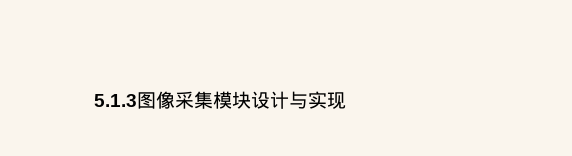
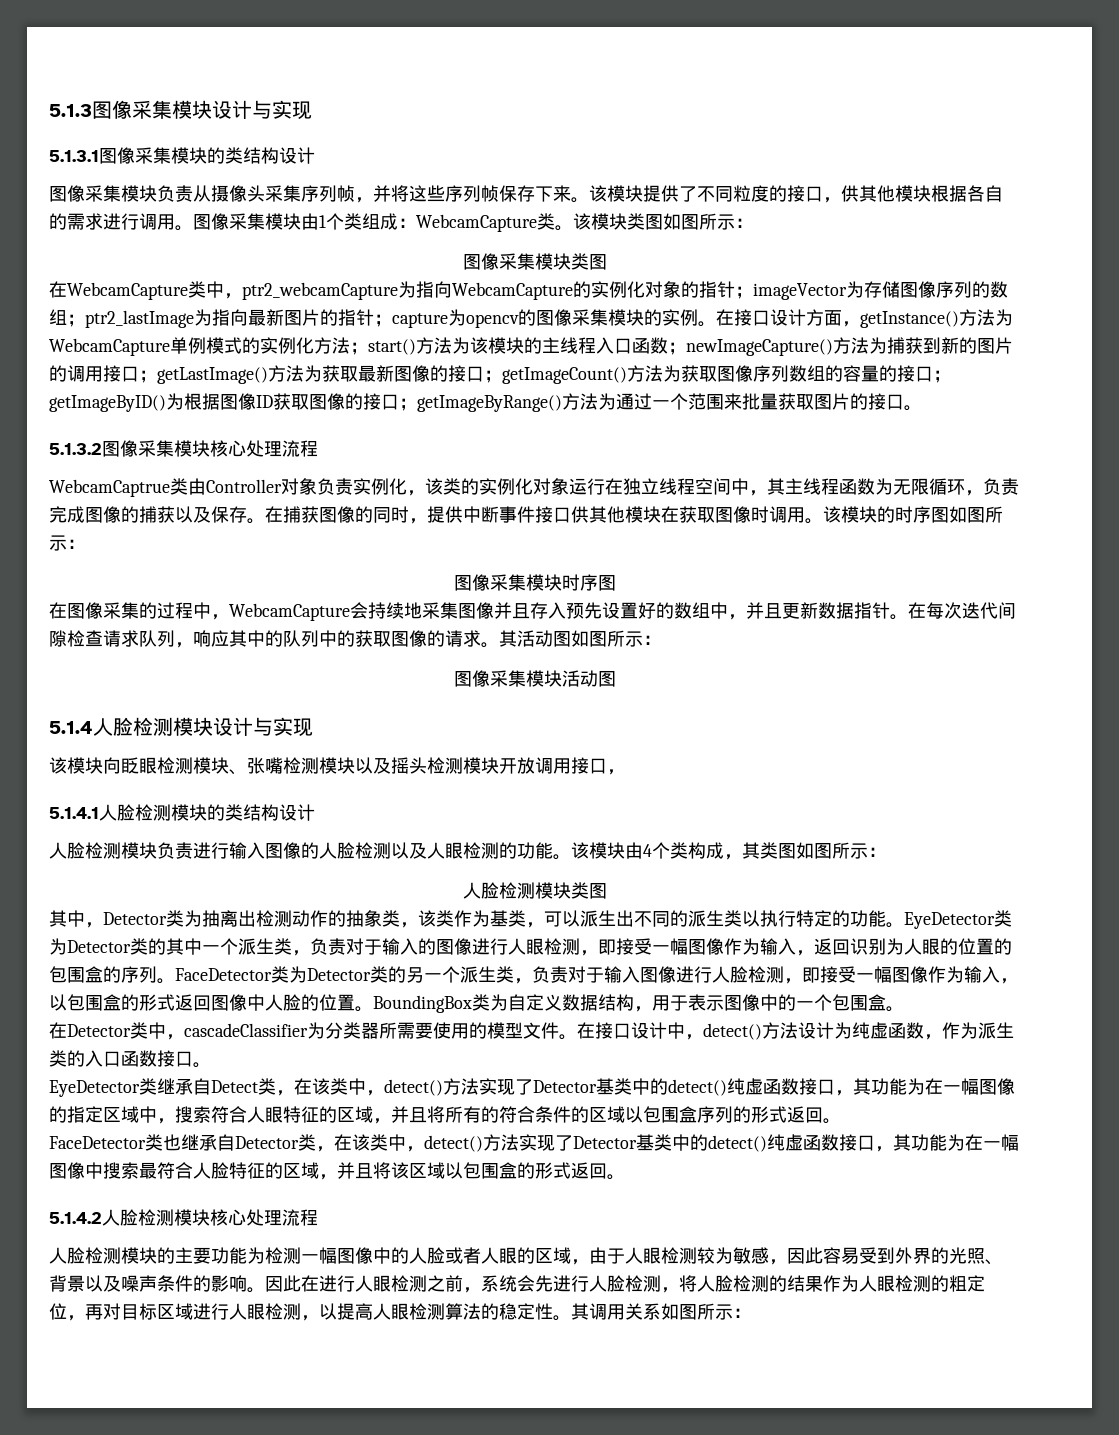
(346, 100) none -> [49,147,315,164] [49,185,1003,203] [49,213,753,232] [462,253,607,270] [49,281,1008,300] [49,309,1013,328] [49,337,1013,356] [49,365,951,384] [49,393,922,412] [49,440,318,457] [49,478,1019,497] [49,506,1003,524] [49,535,85,551] [453,574,616,591] [49,602,1016,621] [49,630,661,648] [453,670,616,687] [49,717,313,737] [49,757,625,775] [49,804,315,821] [49,842,886,860] [462,882,607,899] [49,910,1012,929] [49,938,1012,956] [49,966,1018,984] [49,994,904,1013] [49,1022,1014,1040] [49,1050,211,1068] [49,1078,1015,1097] [49,1106,841,1124] [49,1134,1019,1152] [49,1162,625,1180] [49,1209,318,1226] [49,1247,1003,1265] [49,1275,985,1293] [49,1303,751,1321] // 5.1.3.1图像采集模块的类结构设计 // 图像采集模块负责从摄像头采集序列帧，并将这些序列帧保存下来。该模块提供了不同粒度的接口，供其他模块根据各自的需求进行调用。图像采集模块由1个类组成：WebcamCapture类。该模块类图如图所示： // 图像采集模块类图 // 在WebcamCapture类中，ptr2_webcamCapture为指向WebcamCapture的实例化对象的指针；imageVector为存储图像序列的数组；ptr2_lastImage为指向最新图片的指针；capture为opencv的图像采集模块的实例。在接口设计方面，getInstance()方法为WebcamCapture单例模式的实例化方法；start()方法为该模块的主线程入口函数；newImageCapture()方法为捕获到新的图片的调用接口；getLastImage()方法为获取最新图像的接口；getImageCount()方法为获取图像序列数组的容量的接口；getImageByID()为根据图像ID获取图像的接口；getImageByRange()方法为通过一个范围来批量获取图片的接口。 // 5.1.3.2图像采集模块核心处理流程 // WebcamCaptrue类由Controller对象负责实例化，该类的实例化对象运行在独立线程空间中，其主线程函数为无限循环，负责完成图像的捕获以及保存。在捕获图像的同时，提供中断事件接口供其他模块在获取图像时调用。该模块的时序图如图所示： // 图像采集模块时序图 // 在图像采集的过程中，WebcamCapture会持续地采集图像并且存入预先设置好的数组中，并且更新数据指针。在每次迭代间隙检查请求队列，响应其中的队列中的获取图像的请求。其活动图如图所示： // 图像采集模块活动图 // 5.1.4人脸检测模块设计与实现 // 该模块向眨眼检测模块、张嘴检测模块以及摇头检测模块开放调用接口， // 5.1.4.1人脸检测模块的类结构设计 // 人脸检测模块负责进行输入图像的人脸检测以及人眼检测的功能。该模块由4个类构成，其类图如图所示： // 人脸检测模块类图 // 其中，Detector类为抽离出检测动作的抽象类，该类作为基类，可以派生出不同的派生类以执行特定的功能。EyeDetector类为Detector类的其中一个派生类，负责对于输入的图像进行人眼检测，即接受一幅图像作为输入，返回识别为人眼的位置的包围盒的序列。FaceDetector类为Detector类的另一个派生类，负责对于输入图像进行人脸检测，即接受一幅图像作为输入，以包围盒的形式返回图像中人脸的位置。BoundingBox类为自定义数据结构，用于表示图像中的一个包围盒。 // 在Detector类中，cascadeClassifier为分类器所需要使用的模型文件。在接口设计中，detect()方法设计为纯虚函数，作为派生类的入口函数接口。 // EyeDetector类继承自Detect类，在该类中，detect()方法实现了Detector基类中的detect()纯虚函数接口，其功能为在一幅图像的指定区域中，搜索符合人眼特征的区域，并且将所有的符合条件的区域以包围盒序列的形式返回。 // FaceDetector类也继承自Detector类，在该类中，detect()方法实现了Detector基类中的detect()纯虚函数接口，其功能为在一幅图像中搜索最符合人脸特征的区域，并且将该区域以包围盒的形式返回。 // 5.1.4.2人脸检测模块核心处理流程 // 人脸检测模块的主要功能为检测一幅图像中的人脸或者人眼的区域，由于人眼检测较为敏感，因此容易受到外界的光照、背景以及噪声条件的影响。因此在进行人眼检测之前，系统会先进行人脸检测，将人脸检测的结果作为人眼检测的粗定位，再对目标区域进行人眼检测，以提高人眼检测算法的稳定性。其调用关系如图所示：

